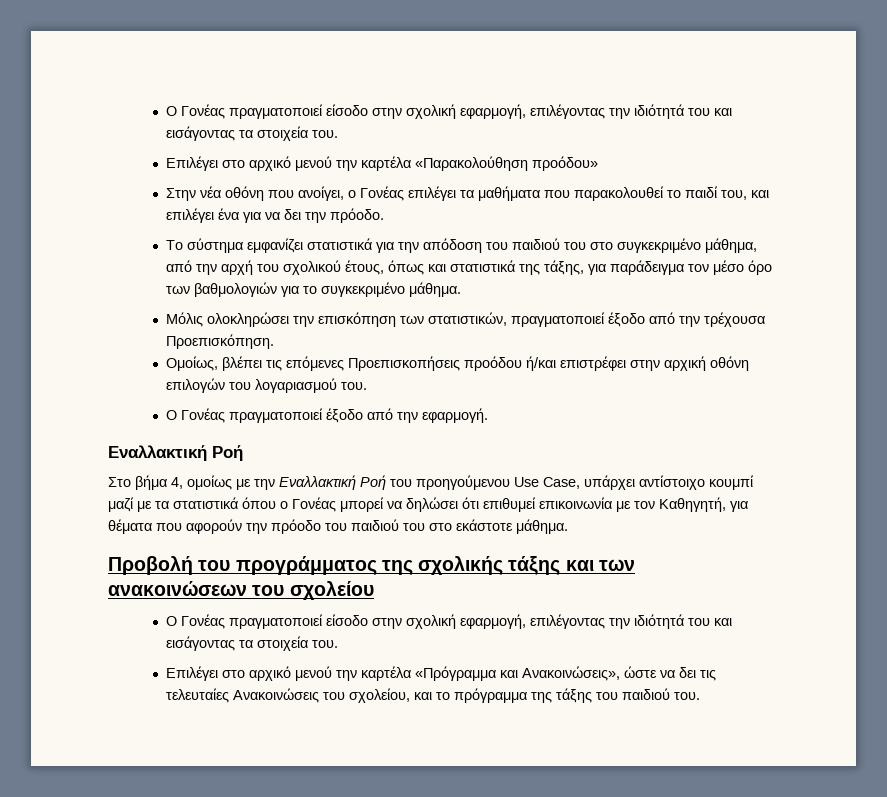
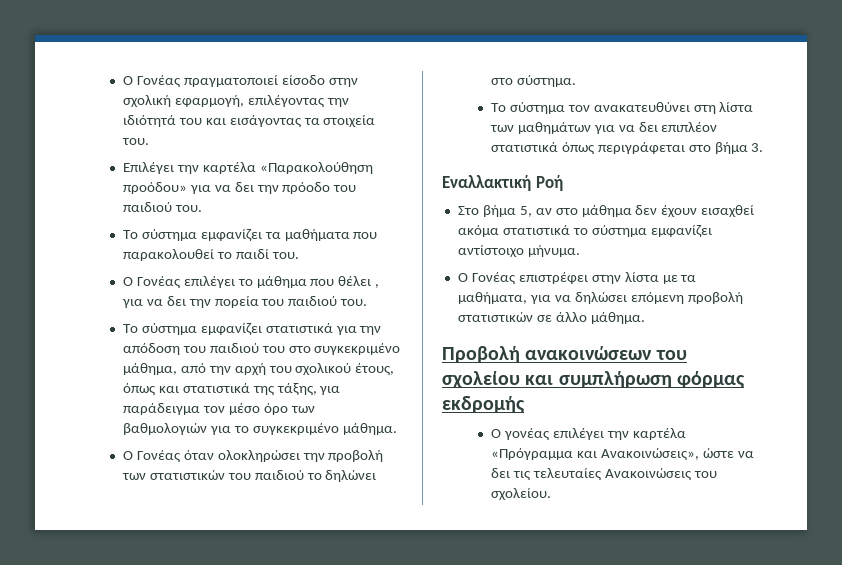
[221,156,332,171] στο αρχικό μενού -> (174, 168) none
[165,186,456,201] // Στην νέα οθόνη που ανοίγει, ο Γονέας επιλέγει -> [189,182,357,194] [122,202,202,212] [122,229,262,242] για να δει την πρόοδο του παιδιού του. // Το σύστημα εμφανίζει
[720,190,769,200] [165,208,384,223] του, και επιλέγει ένα για να δει την πρόοδο. -> [271,252,299,259] [122,276,380,289] [121,296,368,308] του. // Ο Γονέας επιλέγει το μάθημα που θέλει , για να δει την πορεία του παιδιού του.
[165,312,765,327] [165,334,274,349] [165,356,749,371] [165,378,367,393] [165,408,488,423] [108,445,243,461] [108,475,754,490] [108,497,748,512] [108,519,568,534] [108,556,635,575] [108,581,374,600] [165,614,732,629] [165,636,338,651] [165,666,332,681] Μόλις ολοκληρώσει την επισκόπηση των στατιστικών, πραγματοποιεί έξοδο από την τρέχουσα Προεπισκόπηση. // Ομοίως, βλέπει τις επόμενες Προεπισκοπήσεις προόδου ή/και επιστρέφει στην αρχική οθόνη επιλογών του λογαριασμού του. // Ο Γονέας πραγματοποιεί έξοδο από την εφαρμογή. // Εναλλακτική Ροή // Στο βήμα 4, ομοίως με την Εναλλακτική Ροή του προηγούμενου Use Case, υπάρχει αντίστοιχο κουμπί μαζί με τα στατιστικά όπου ο Γονέας μπορεί να δηλώσει ότι επιθυμεί επικοινωνία με τον Καθηγητή, για θέματα που αφορούν την πρόοδο του παιδιού του στο εκάστοτε μάθημα. // Προβολή του προγράμματος της σχολικής τάξης και των ανακοινώσεων του σχολείου // Ο Γονέας πραγματοποιεί είσοδο στην σχολική εφαρμογή, επιλέγοντας την ιδιότητά του και εισάγοντας τα στοιχεία του. // Επιλέγει στο αρχικό μενού -> [122,450,384,463] [121,470,377,482] [490,75,576,87] [490,102,754,114] [489,122,718,134] [490,142,764,155] [442,175,563,191] [457,205,755,217] [457,225,712,238] [457,245,580,257] [457,272,697,285] [457,292,743,304] [457,312,645,324] [442,346,687,363] [442,371,745,388] [442,396,525,413] [490,428,604,441] Ο Γονέας όταν ολοκληρώσει την προβολή των στατιστικών του παιδιού το δηλώνει στο σύστημα. // Το σύστημα τον ανακατευθύνει στη λίστα των μαθημάτων για να δει επιπλέον στατιστικά όπως περιγράφεται στο βήμα 3. // Εναλλακτική Ροή // Στο βήμα 5, αν στο μάθημα δεν έχουν εισαχθεί ακόμα στατιστικά το σύστημα εμφανίζει αντίστοιχο μήνυμα. // Ο Γονέας επιστρέφει στην λίστα με τα μαθήματα, για να δηλώσει επόμενη προβολή στατιστικών σε άλλο μάθημα. // Προβολή ανακοινώσεων του σχολείου και συμπλήρωση φόρμας εκδρομής // Ο γονέας επιλέγει
[348,688,700,703] σχολείου, και το πρόγραμμα της τάξης του παιδιού του. -> [490,488,551,500] σχολείου.

